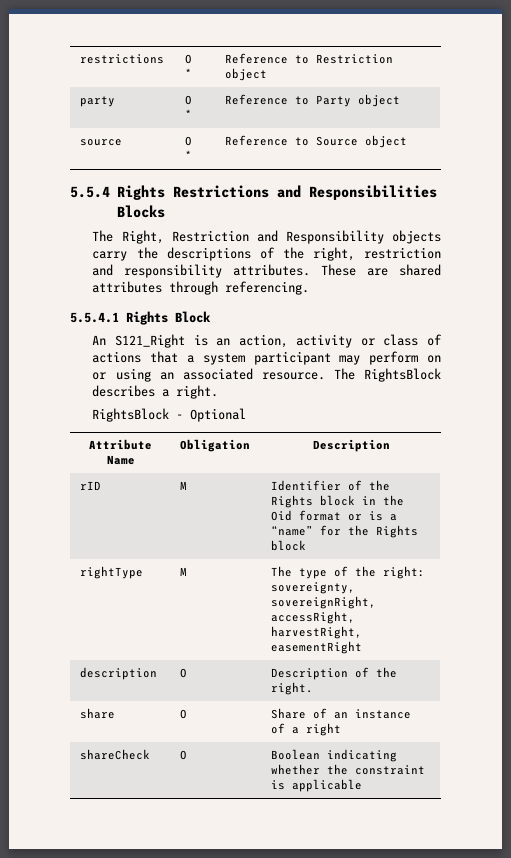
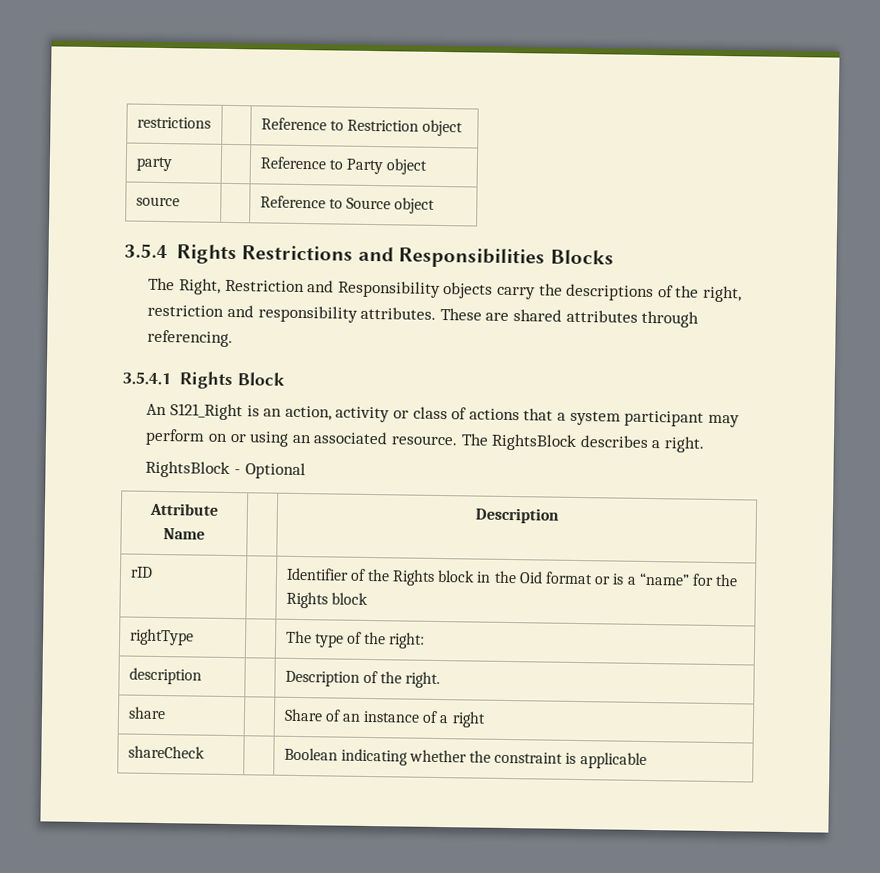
[185,54,193,64] [185,68,193,78] O * -> (211, 122) none
[185,95,193,105] [185,109,193,119] O * -> (172, 164) none
[185,136,193,146] [185,150,193,160] O * -> (180, 201) none
[70,186,110,198] 5.5.4 -> [124,243,168,259] 3.5.4
[70,312,119,323] 5.5.4.1 -> [122,371,171,386] 3.5.4.1
[180,439,251,452] Obligation -> (205, 534) none
[180,481,188,490] M -> (153, 572) none
[180,567,188,576] M -> (194, 637) none
[271,582,356,594] [271,596,377,609] [271,611,356,624] [271,626,363,639] [271,641,363,654] sovereignty, sovereignRight, accessRight, harvestRight, easementRight -> (426, 640) none
[180,668,188,678] O -> (202, 676) none
[180,709,188,719] O -> (166, 713) none
[180,750,188,760] O -> (205, 752) none

